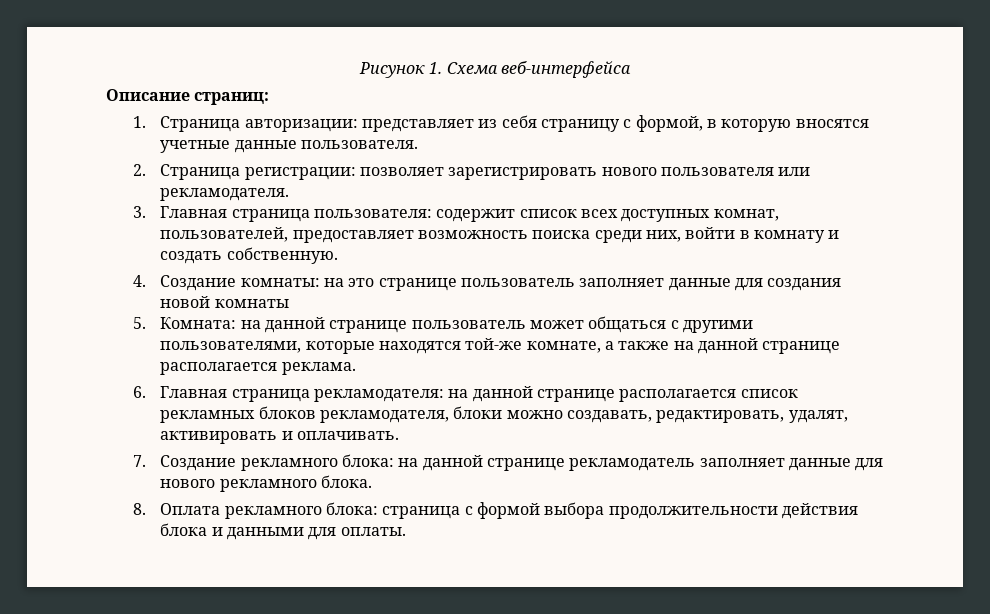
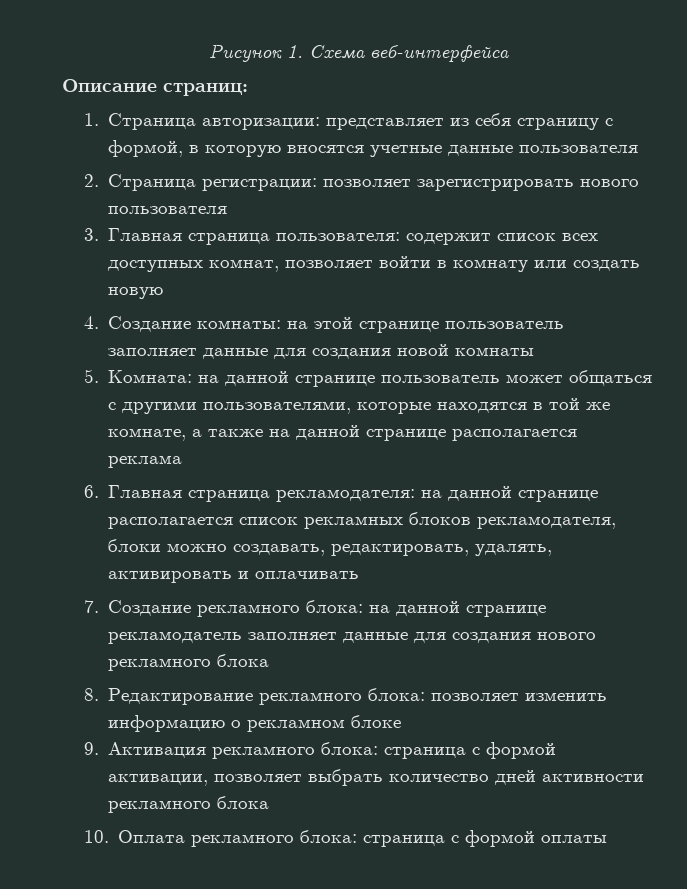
[300,140,418,149] пользователя. -> [519,145,639,153] пользователя
[778,167,811,176] [160,188,290,201] или рекламодателя. -> (228, 210) none
[160,227,840,243] [160,247,338,264] пользователей, предоставляет возможность поиска среди них, войти в комнату и создать собственную. -> [285,256,641,272] [108,287,164,299] позволяет войти в комнату или создать новую
[348,278,375,287] это -> [314,317,354,329] этой
[465,338,523,350] той-же -> [533,398,611,410] в той же
[281,362,356,375] реклама. -> [108,455,183,468] реклама
[788,410,848,423] удалят, -> [475,544,553,556] удалять,
[296,431,399,440] оплачивать. -> [255,571,360,579] оплачивать
(884, 464) none -> [452,632,532,643] создания
[320,475,372,488] [133,503,147,515] блока. // 8. -> [217,654,270,667] [83,688,608,705] [108,715,402,732] [83,742,557,759] [108,769,645,786] [108,796,270,813] [83,830,109,843] блока // 8. Редактирование рекламного блока: позволяет изменить информацию о рекламном блоке // 9. Активация рекламного блока: страница с формой активации, позволяет выбрать количество дней активности рекламного блока // 10.
[544,502,858,519] [160,523,406,540] выбора продолжительности действия блока и данными для оплаты. -> [541,835,608,843] оплаты

